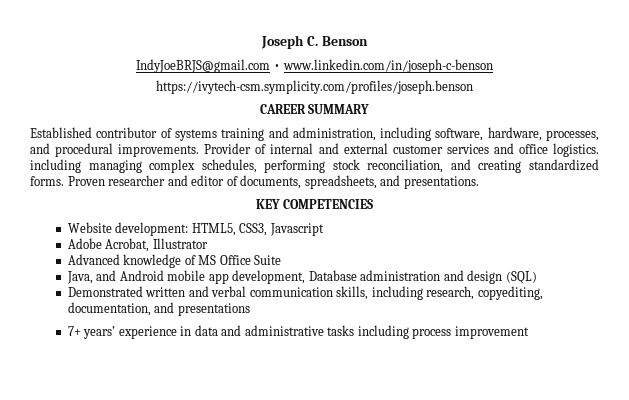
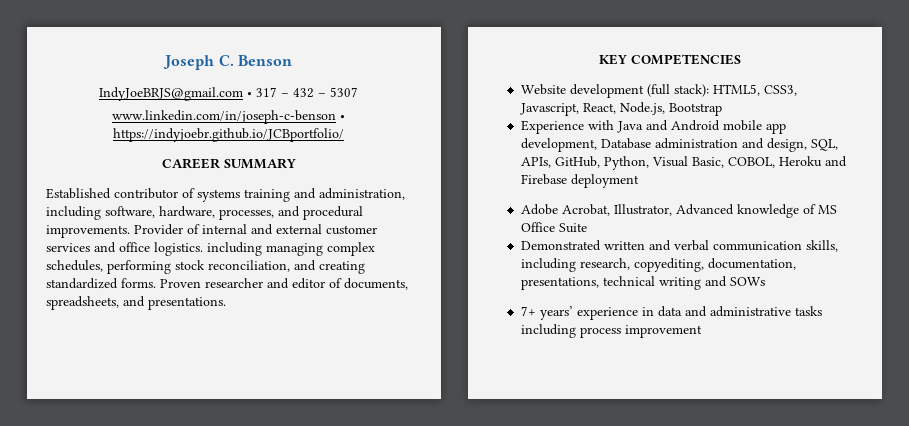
(280, 67) none -> [256,87,358,98] 317 – 432 – 5307 //
[156,80,473,94] // https://ivytech-csm.symplicity.com/profiles/joseph.benson -> [340,115,345,120] [113,128,344,142] • https://indyjoebr.github.io/JCBportfolio/
[115,222,324,236] [67,238,208,252] [67,254,282,268] [66,271,93,284] development: HTML5, CSS3, Javascript // Adobe Acrobat, Illustrator // Advanced knowledge of MS Office Suite // Java, -> [569,84,797,98] [519,102,722,116] [520,120,643,134] development (full stack): HTML5, CSS3, Javascript, React, Node.js, Bootstrap // Experience with Java
[467,270,537,284] design (SQL) -> [766,138,838,152] [520,156,847,170] [520,174,639,188] [520,204,837,218] [520,222,587,233] design, SQL, APIs, GitHub, Python, Visual Basic, COBOL, Heroku and Firebase deployment // Adobe Acrobat, Illustrator, Advanced knowledge of MS Office Suite
[154,302,250,316] and presentations -> [520,276,765,290] presentations, technical writing and SOWs

